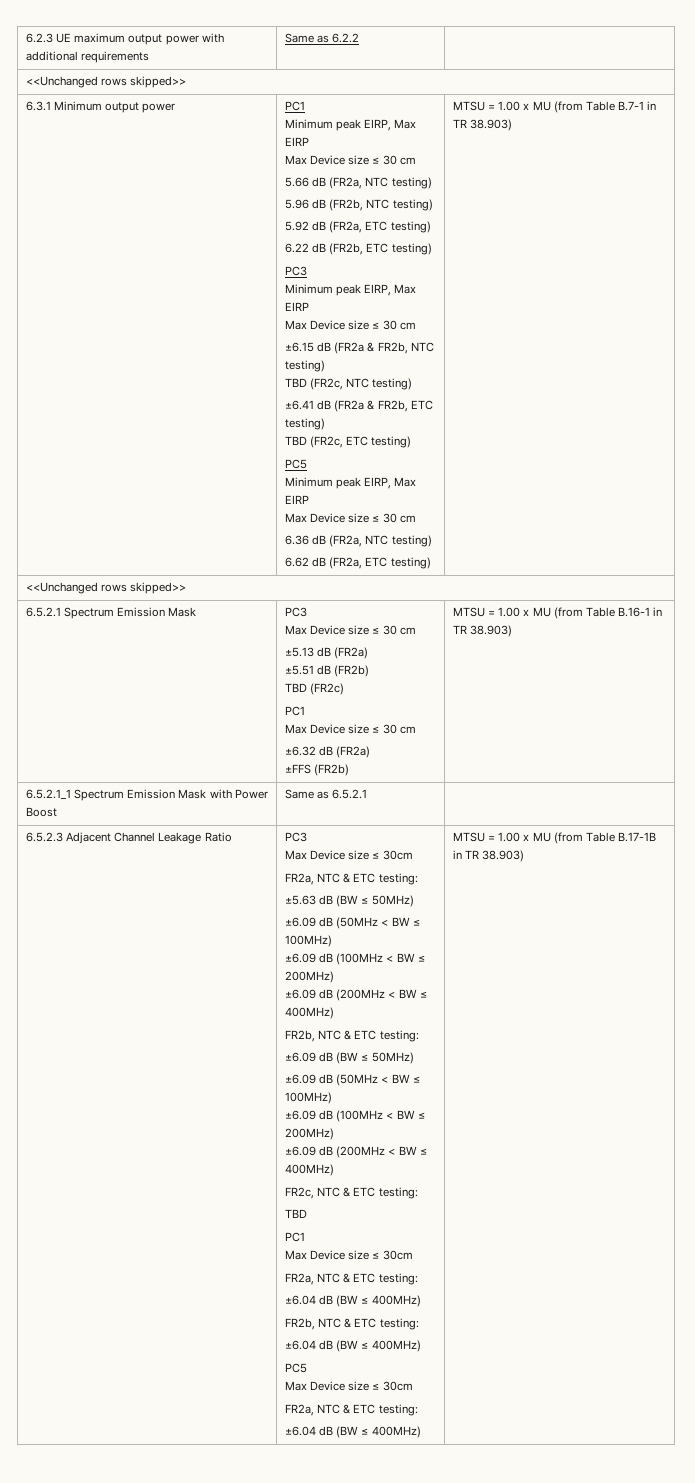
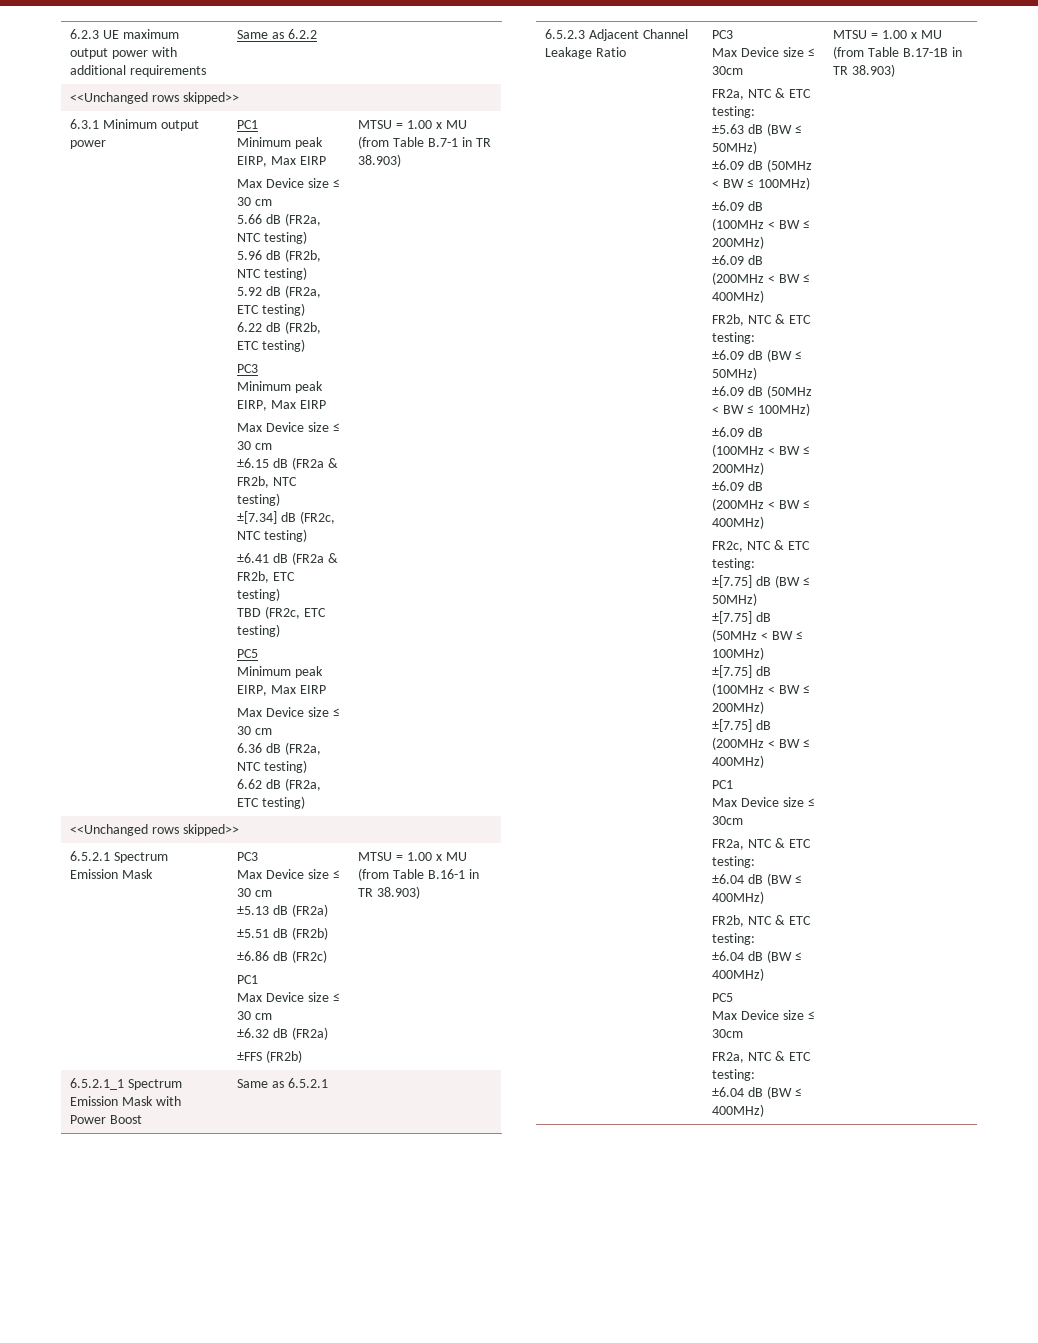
[285,378,308,387] TBD -> [237,511,297,524] ±[7.34] dB
[285,683,308,692] TBD -> [237,951,289,961] ±6.86 dB
[285,1209,308,1218] TBD -> [712,575,810,588] [712,593,758,606] [712,611,772,624] [712,629,803,642] [712,647,765,660] [712,665,772,678] [712,683,810,696] [712,701,765,714] [712,719,772,732] [712,737,810,750] [712,755,765,768] ±[7.75] dB (BW ≤ 50MHz) // ±[7.75] dB (50MHz < BW ≤ 100MHz) // ±[7.75] dB (100MHz < BW ≤ 200MHz) // ±[7.75] dB (200MHz < BW ≤ 400MHz)

